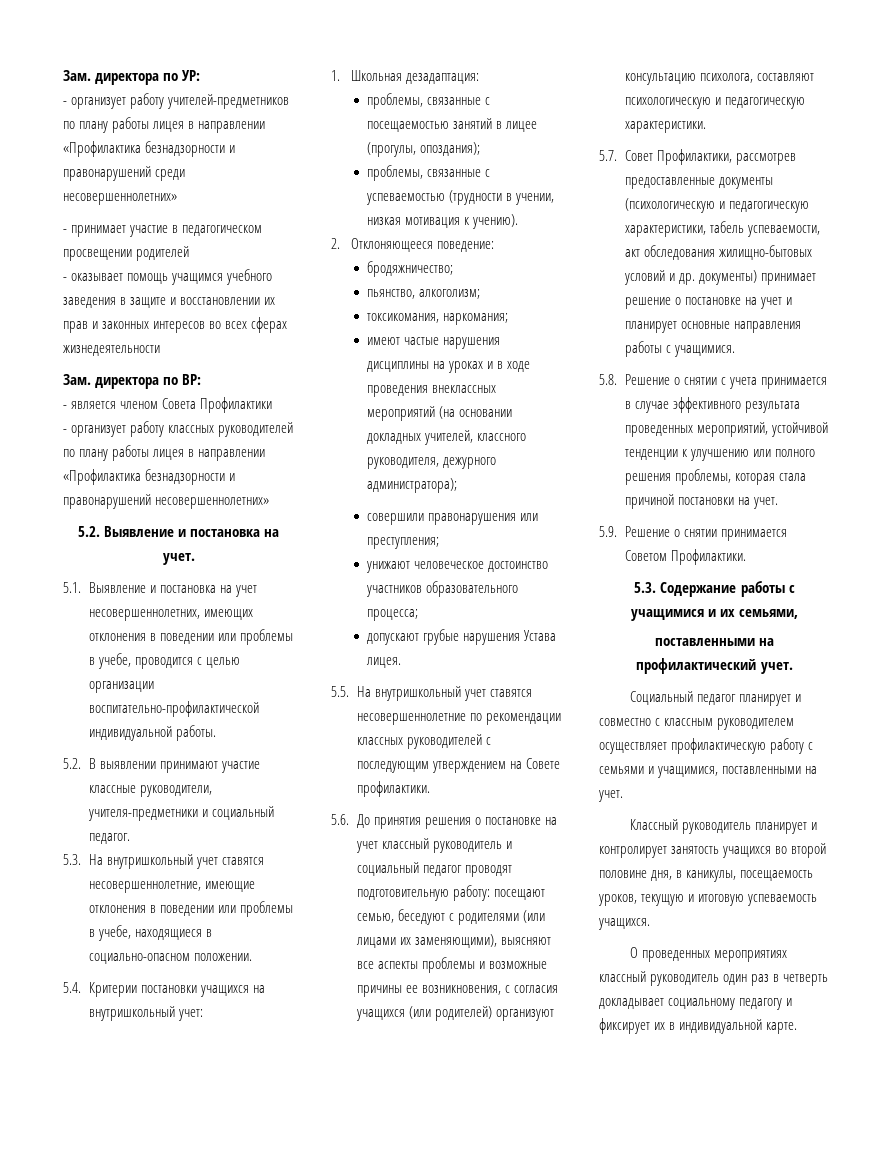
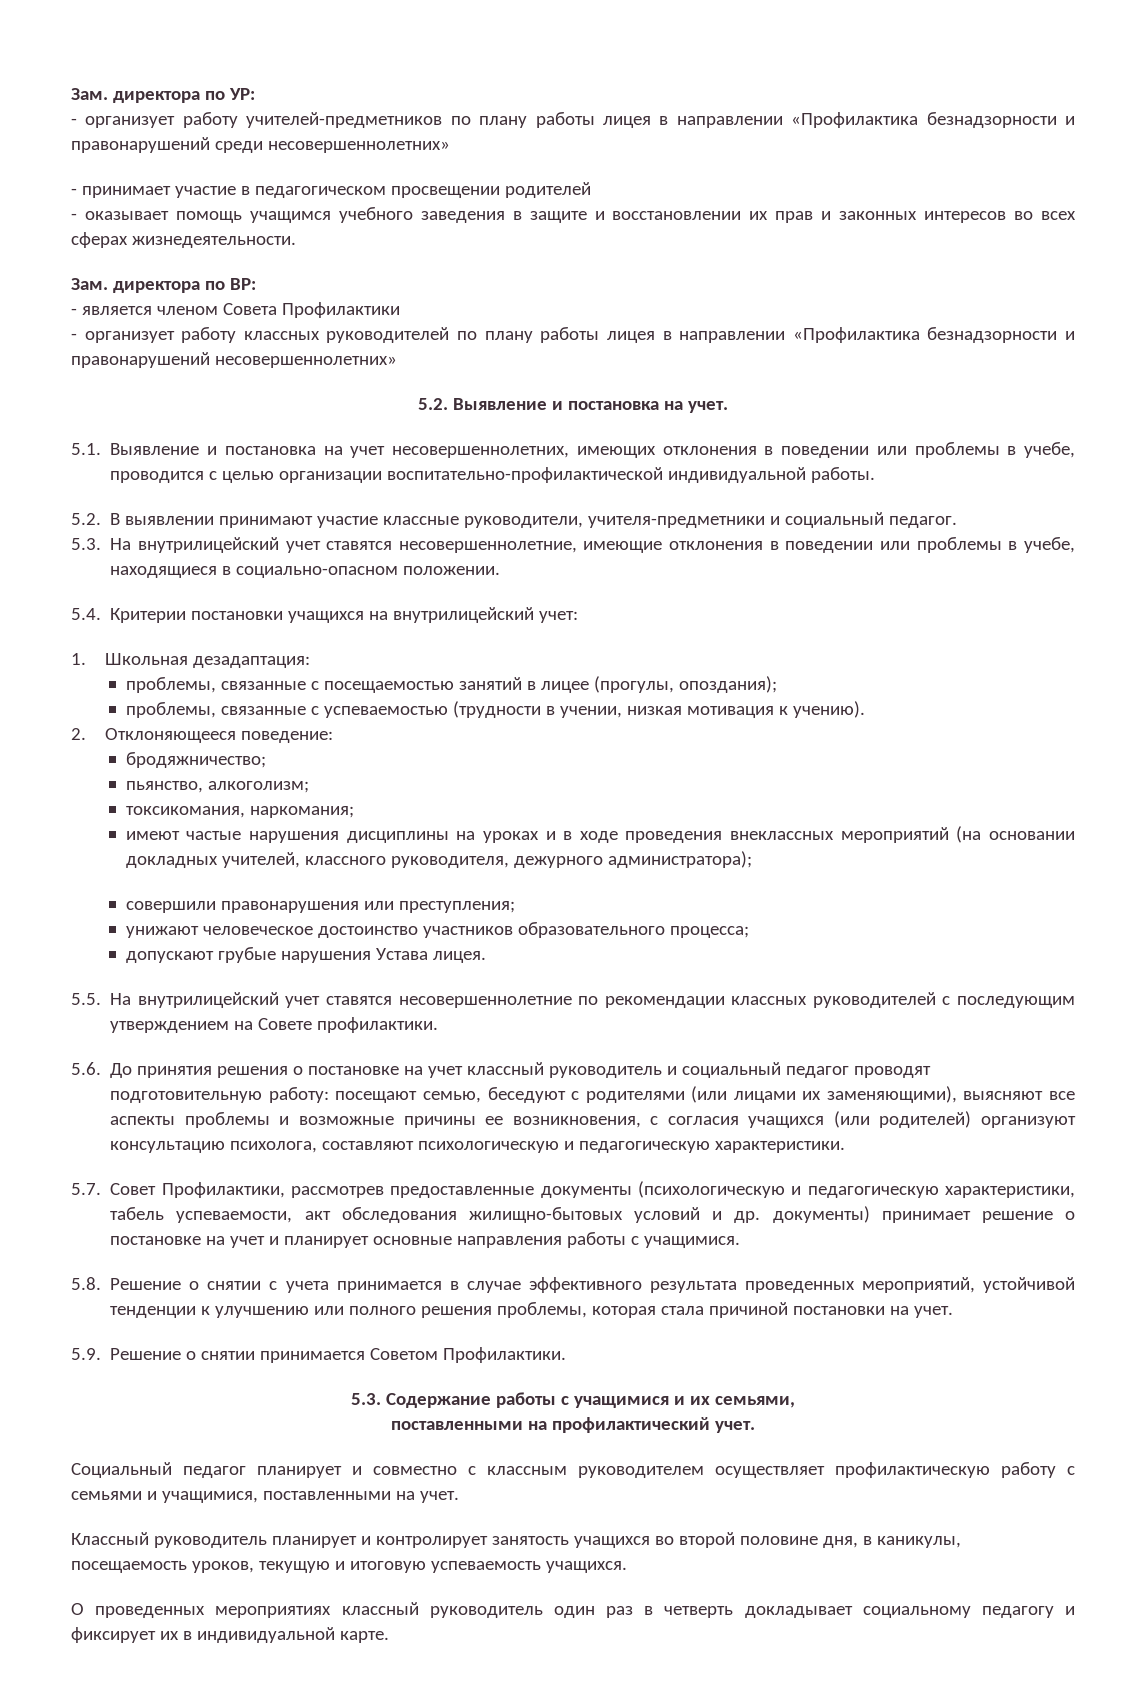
[63,345,160,356] жизнедеятельности -> [131,236,296,248] жизнедеятельности.
[106,854,193,869] внутришкольный -> [137,537,279,553] внутрилицейский
[88,1006,175,1021] внутришкольный -> [393,607,535,623] внутрилицейский
[374,686,461,701] внутришкольный -> [137,992,279,1008] внутрилицейский

